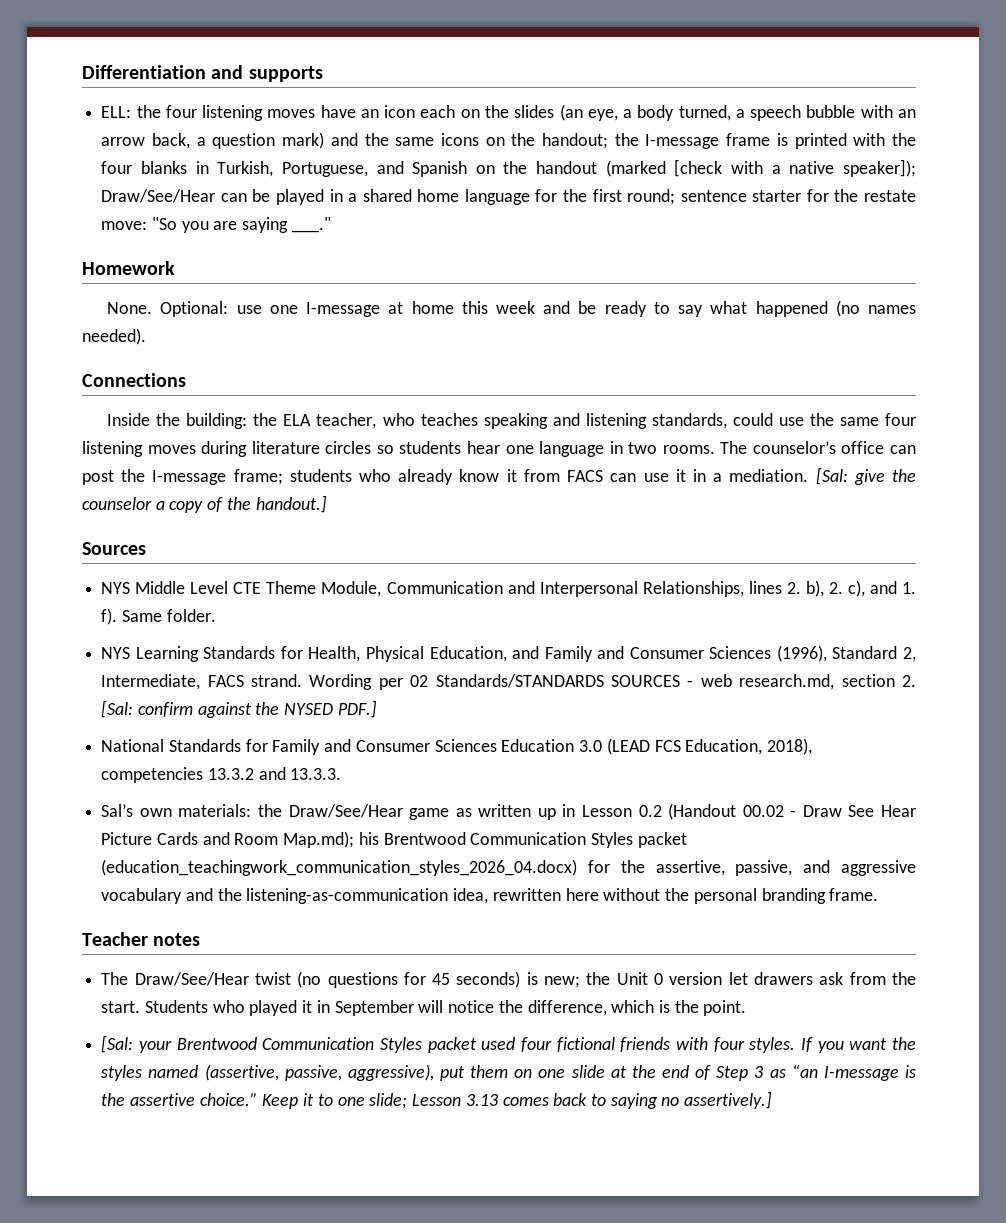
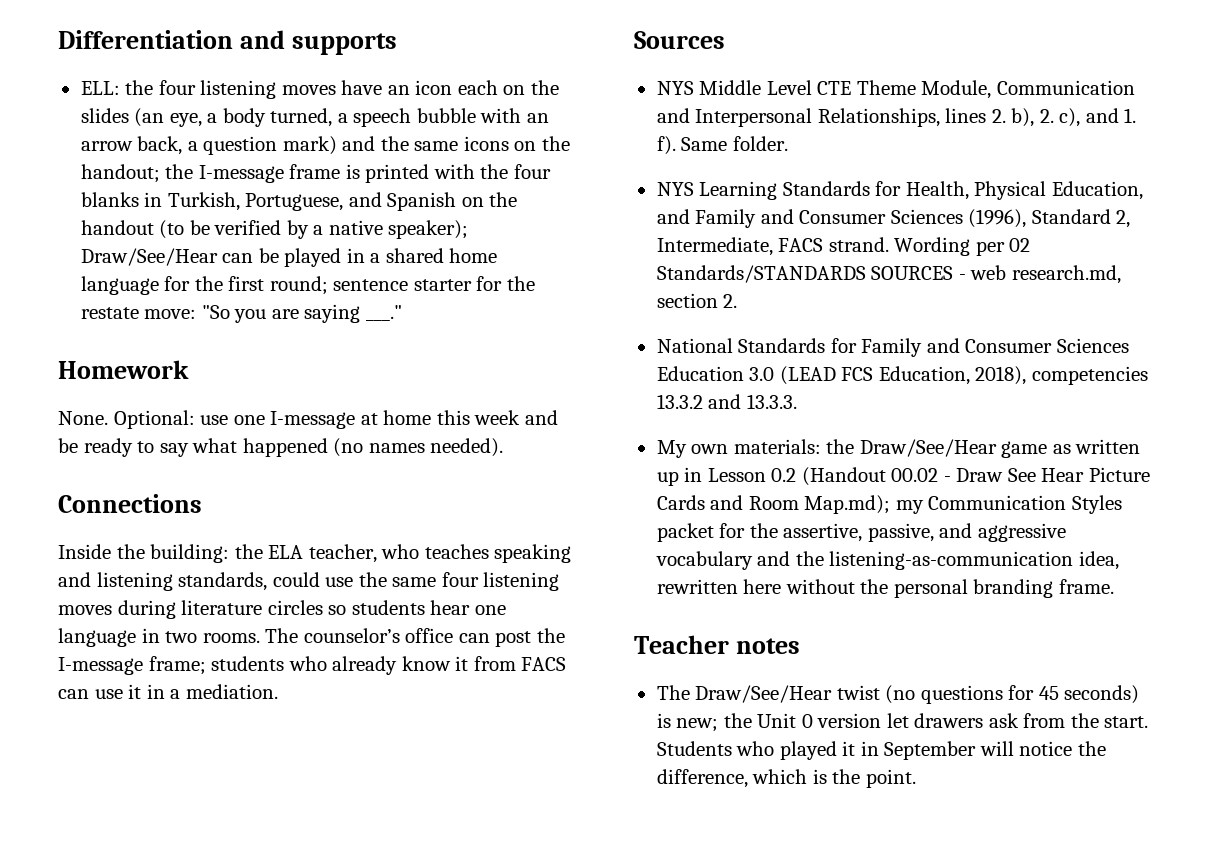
[605,159,764,177] (marked [check with -> [159,220,309,239] (to be verified by
[842,159,916,177] speaker]); -> [388,220,469,239] speaker);
[815,467,917,485] [82,495,327,513] [Sal: give the counselor a copy of the handout.] -> (278, 691) none
[101,700,377,718] [Sal: confirm against the NYSED PDF.] -> (738, 301) none
[101,804,134,817] Sal’s -> [656,440,687,458] My
[358,832,687,848] [101,859,578,876] his Brentwood Communication Styles packet (education_teachingwork_communication_styles_2026_04.docx) -> [895,495,1122,514] [656,523,714,542] my Communication Styles packet
[101,1035,916,1053] [101,1064,917,1081] [101,1091,773,1109] // [Sal: your Brentwood Communication Styles packet used four fictional friends with four styles. If you want the styles named (assertive, passive, aggressive), put them on one slide at the end of Step 3 as “an I-message is the assertive choice.” Keep it to one slide; Lesson 3.13 comes back to saying no assertively.] -> (916, 778) none

